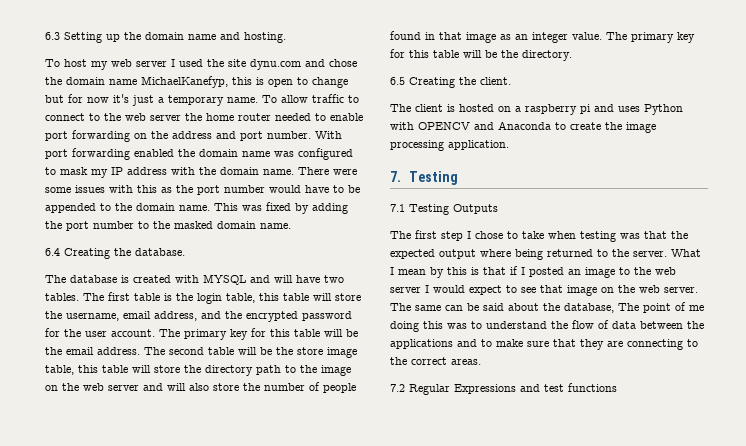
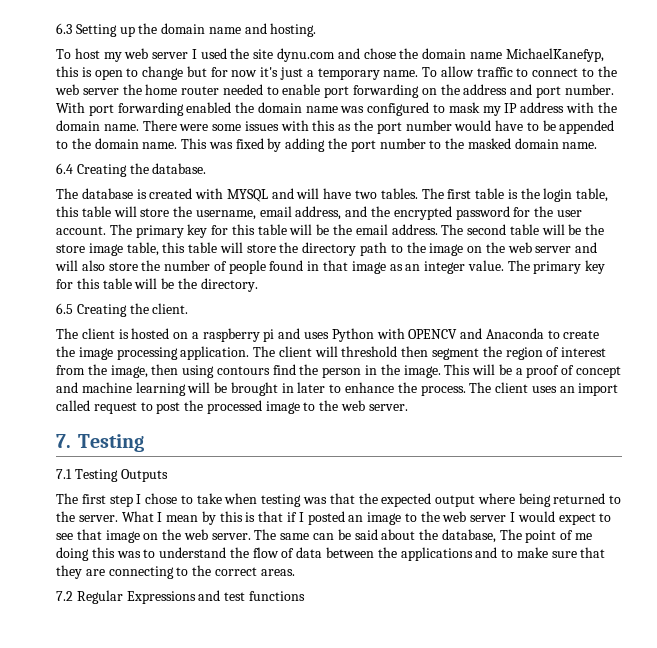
(509, 145) none -> [253,346,607,360] [56,364,622,378] [56,382,619,396] [56,400,408,414] The client will threshold then segment the region of interest from the image, then using contours find the person in the image. This will be a proof of concept and machine learning will be brought in later to enhance the process. The client uses an import called request to post the processed image to the web server.

